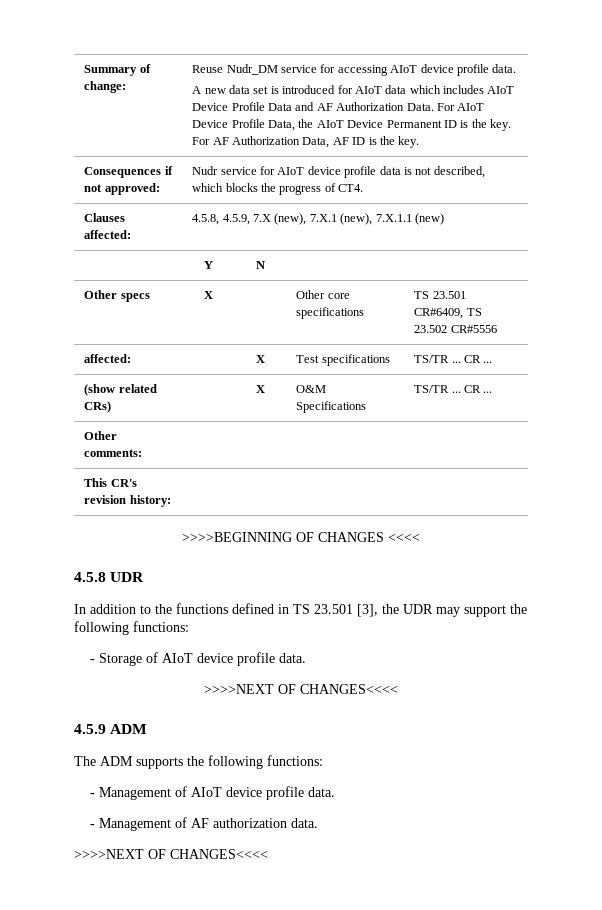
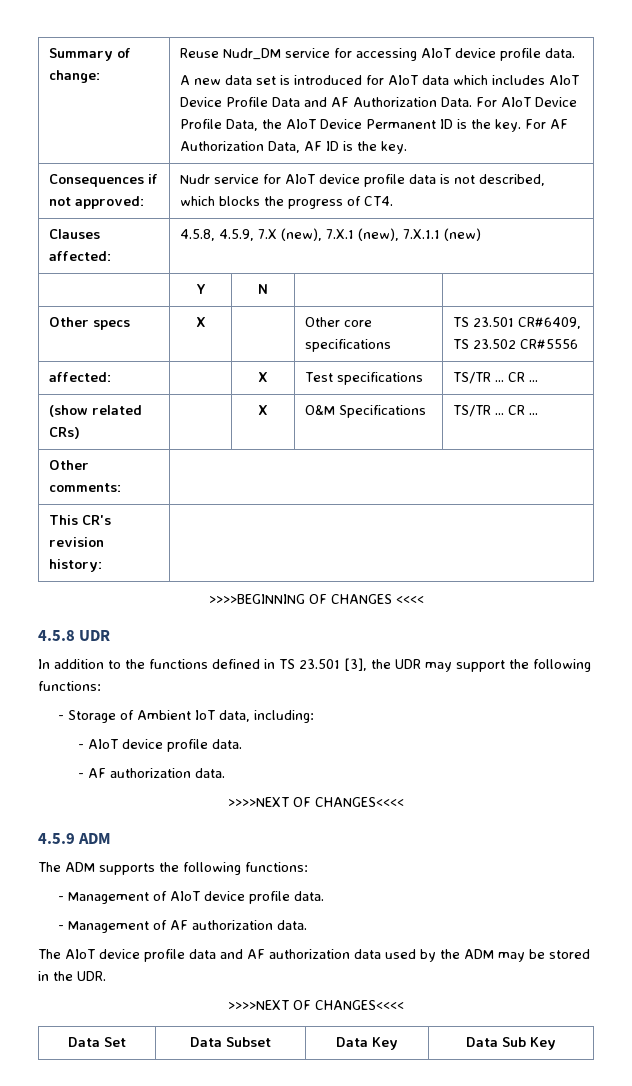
[162,652,307,666] AIoT device profile data. -> [137,710,315,723] [78,739,243,752] [78,768,226,778] Ambient IoT data, including: // - AIoT device profile data. // - AF authorization data.
[74,849,268,859] >>>>NEXT OF CHANGES<<<< -> [38,949,590,962] [38,971,106,981] [228,1000,404,1010] [68,1037,126,1047] [190,1037,271,1047] [336,1037,398,1050] [466,1037,556,1050] The AIoT device profile data and AF authorization data used by the ADM may be stored in the UDR. // >>>>NEXT OF CHANGES<<<< // Data Set | Data Subset | Data Key | Data Sub Key

